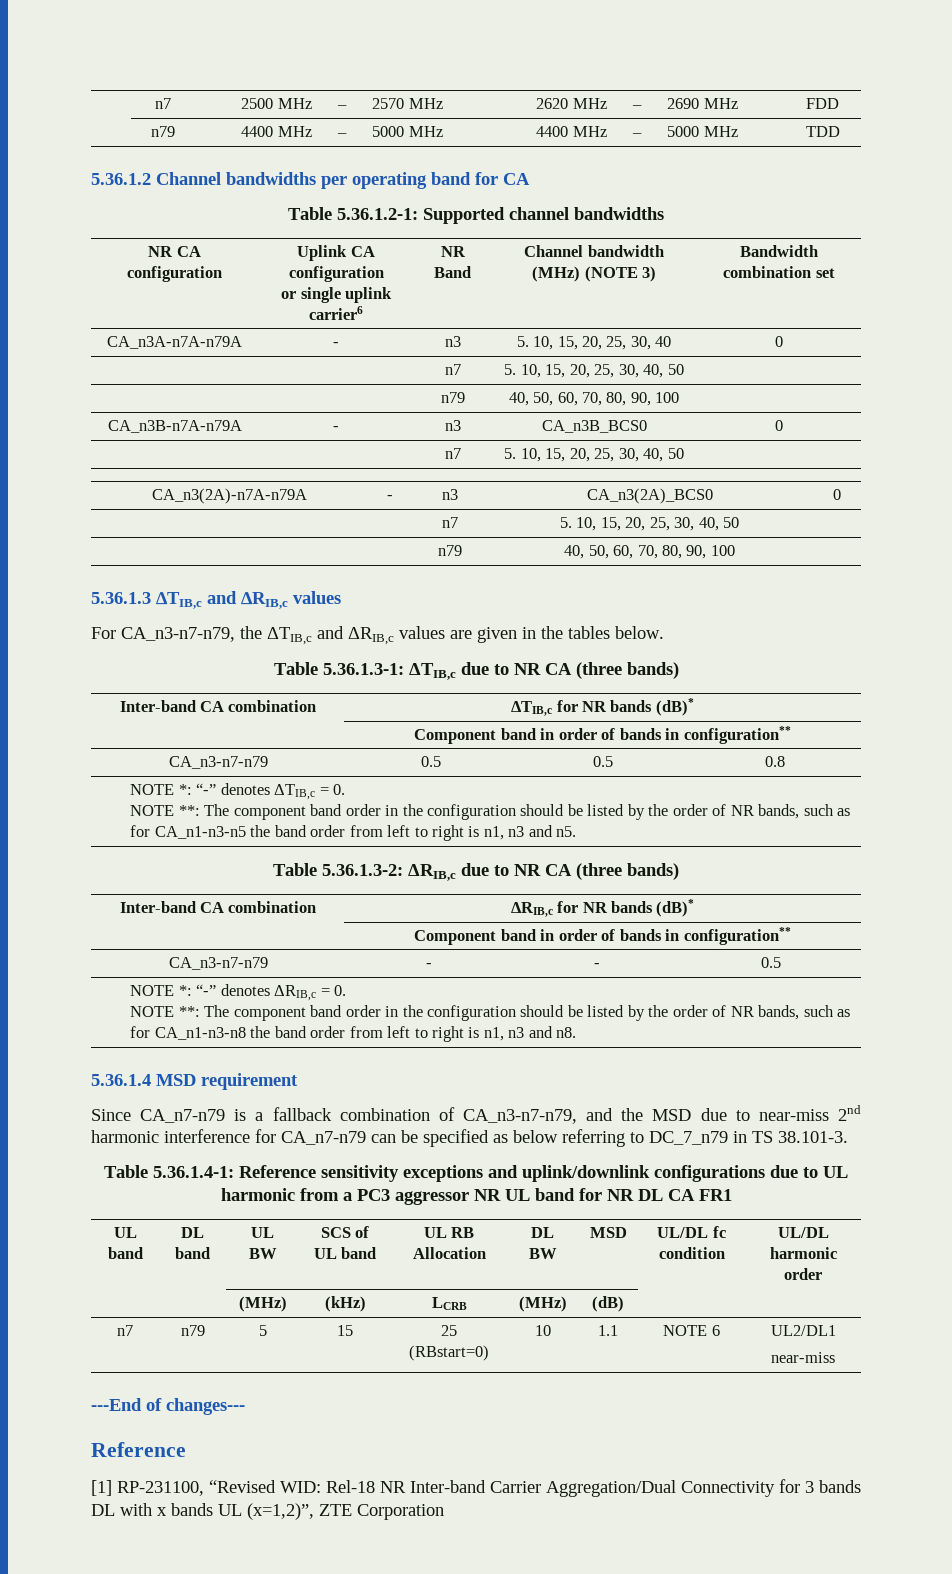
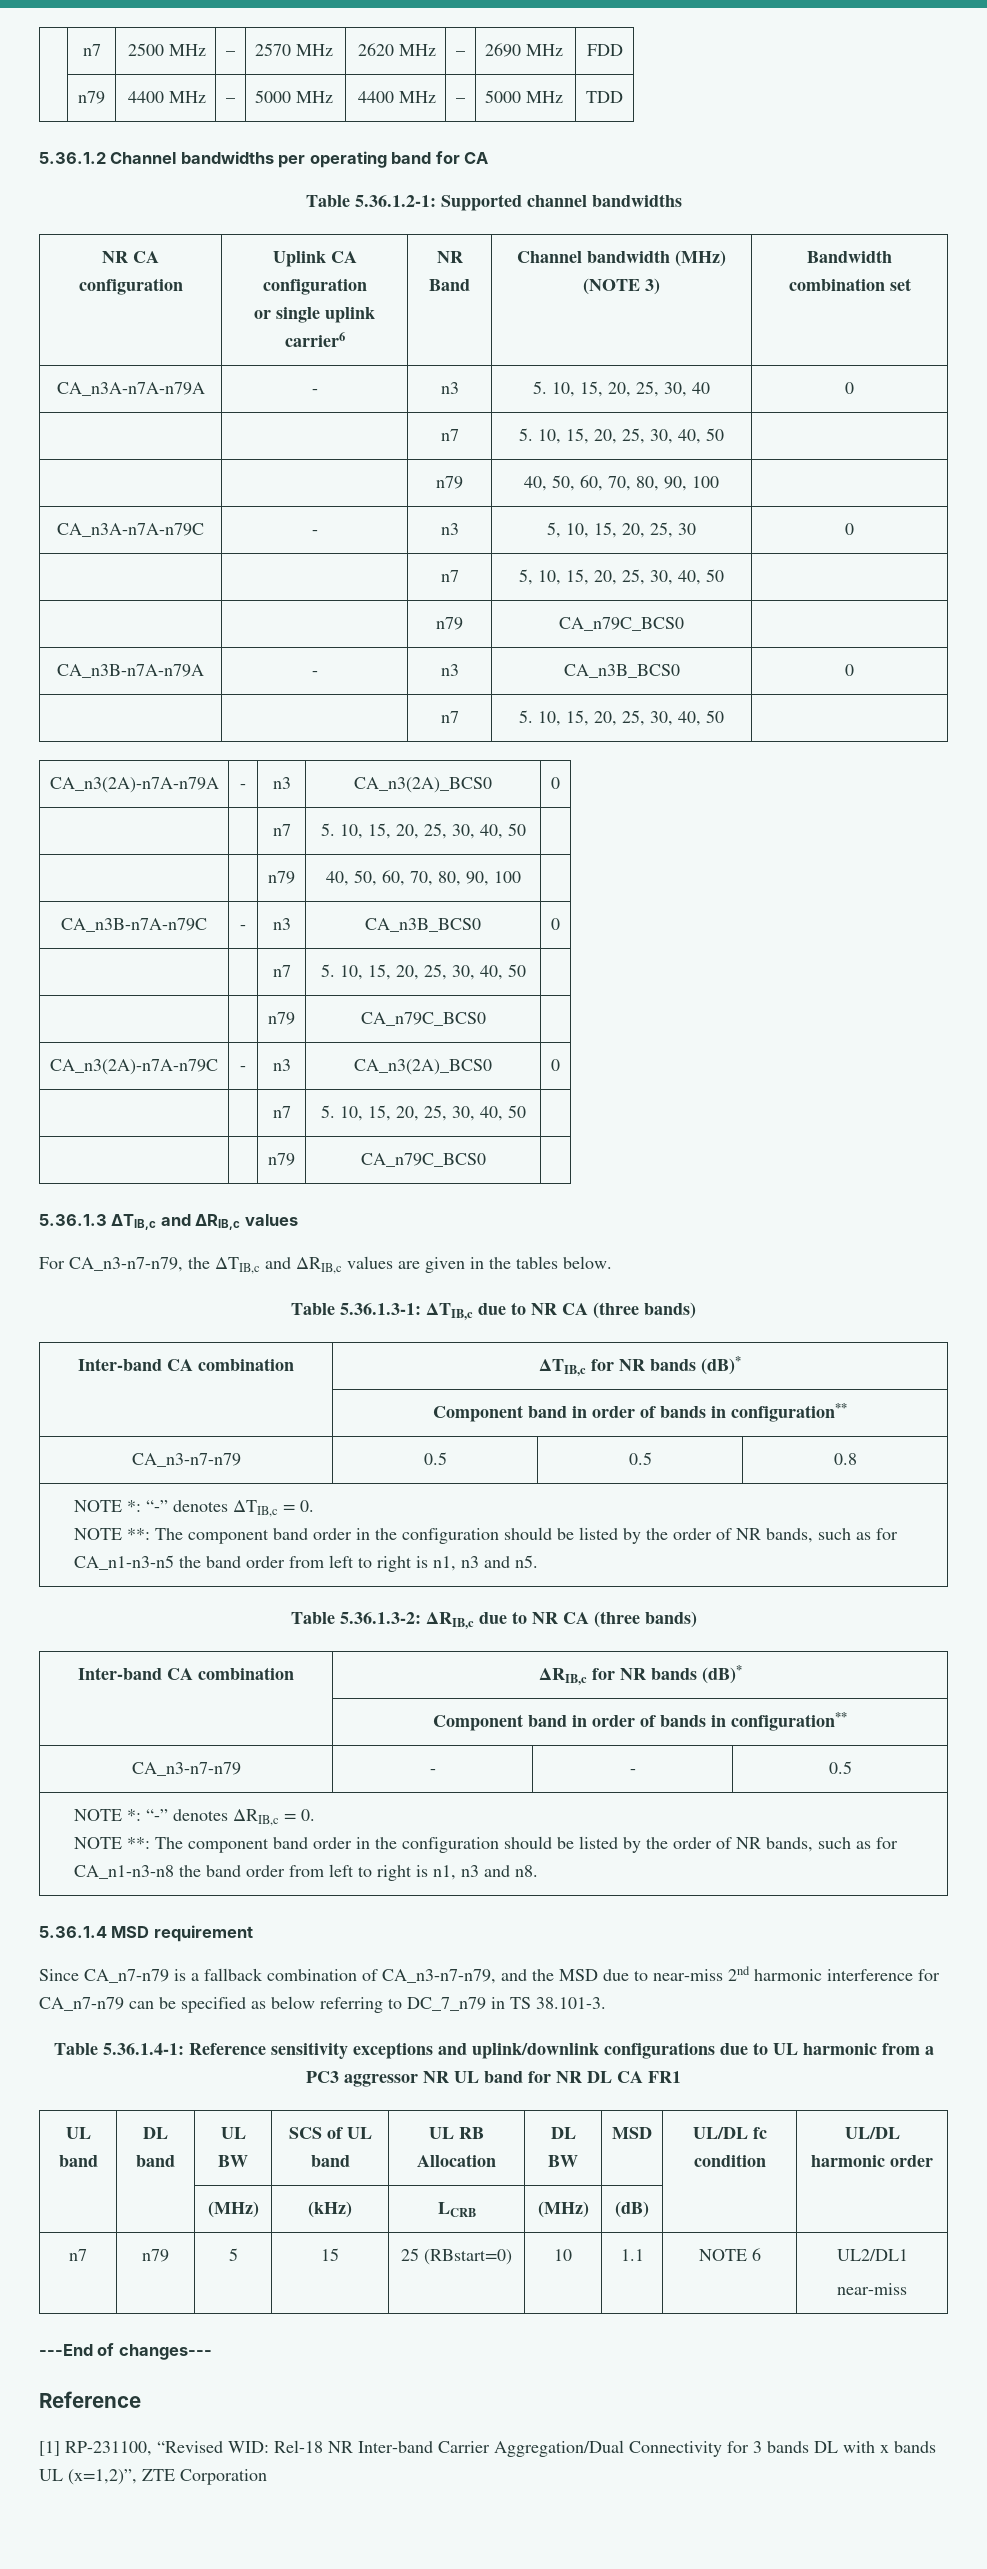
(680, 397) none -> [56,523,204,537] [311,530,318,535] [440,523,459,535] [547,522,696,538] [845,523,854,535] [440,570,459,582] [519,569,724,585] [436,617,463,630] [559,617,684,631] // CA_n3A-n7A-n79C | - | n3 | 5, 10, 15, 20, 25, 30 | 0 // | | n7 | 5, 10, 15, 20, 25, 30, 40, 50 | // | | n79 | CA_n79C_BCS0 |
(735, 550) none -> [60,918,207,932] [240,925,246,930] [272,918,291,930] [365,918,481,932] [551,918,560,930] [272,965,291,977] [320,964,526,980] [268,1012,295,1025] [360,1012,486,1026] [49,1059,218,1075] [240,1066,246,1071] [272,1059,291,1071] [354,1059,492,1075] [551,1059,560,1071] [272,1106,291,1118] [320,1105,526,1121] [268,1153,295,1166] [360,1153,486,1167] // CA_n3B-n7A-n79C | - | n3 | CA_n3B_BCS0 | 0 // | | n7 | 5. 10, 15, 20, 25, 30, 40, 50 | // | | n79 | CA_n79C_BCS0 | // CA_n3(2A)-n7A-n79C | - | n3 | CA_n3(2A)_BCS0 | 0 // | | n7 | 5. 10, 15, 20, 25, 30, 40, 50 | // | | n79 | CA_n79C_BCS0 |

